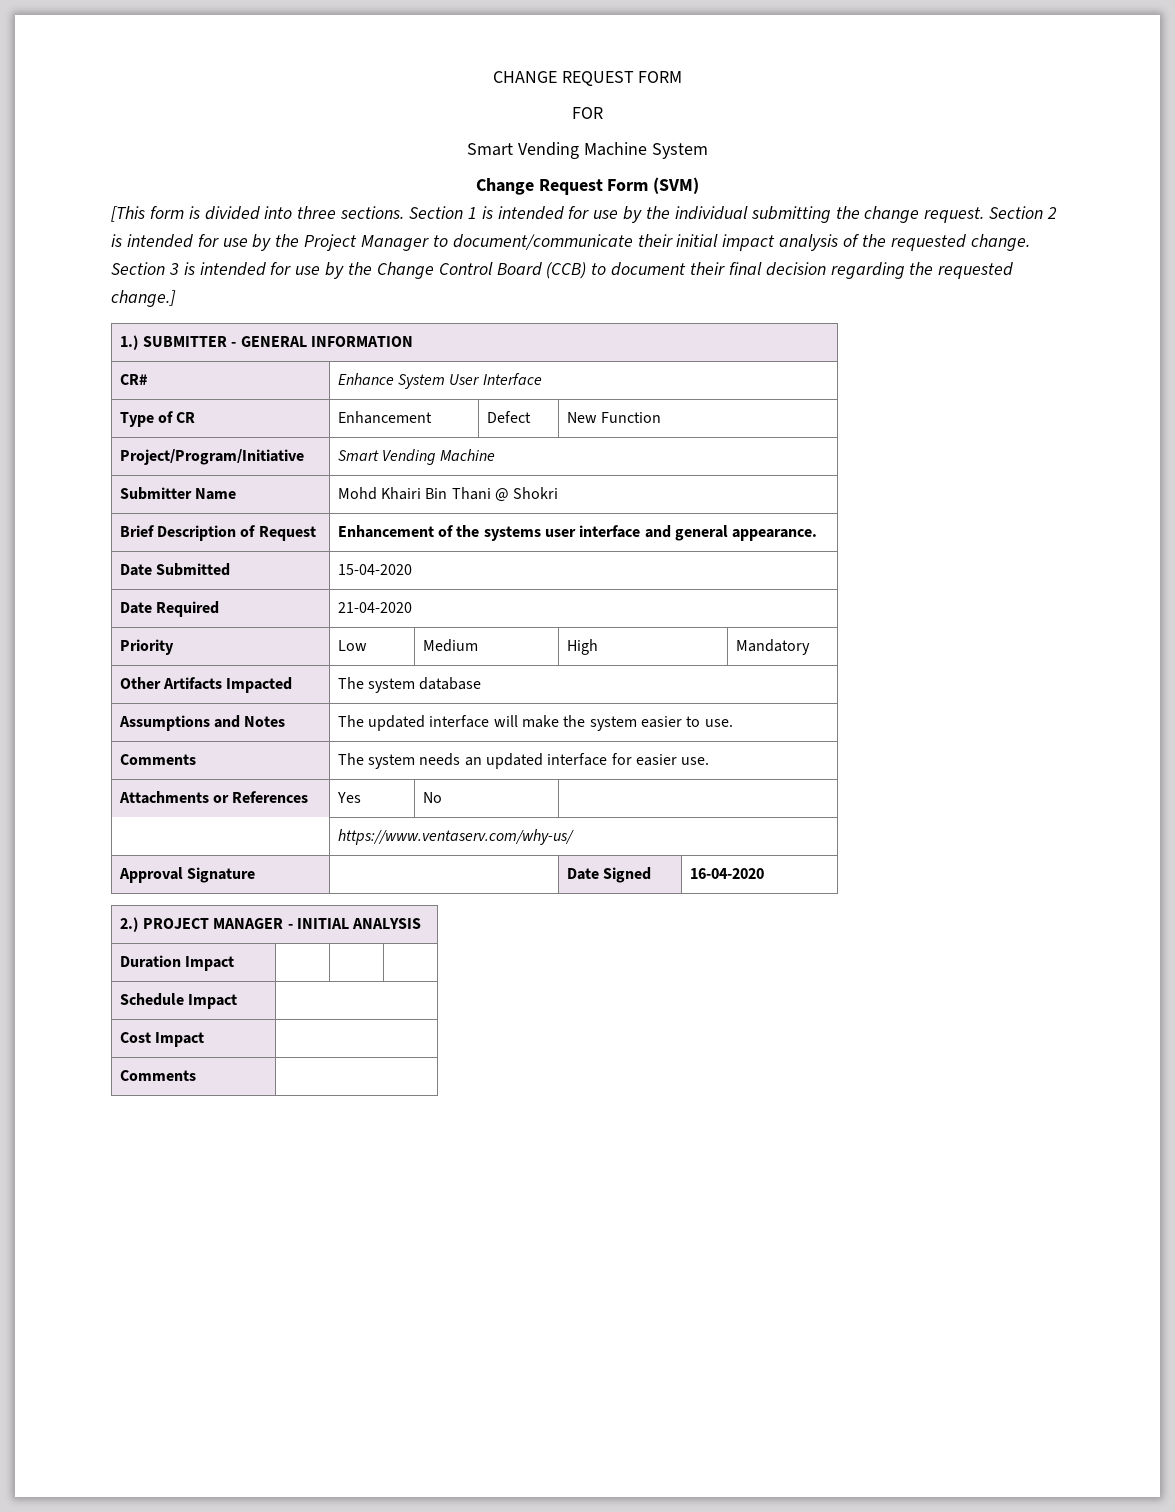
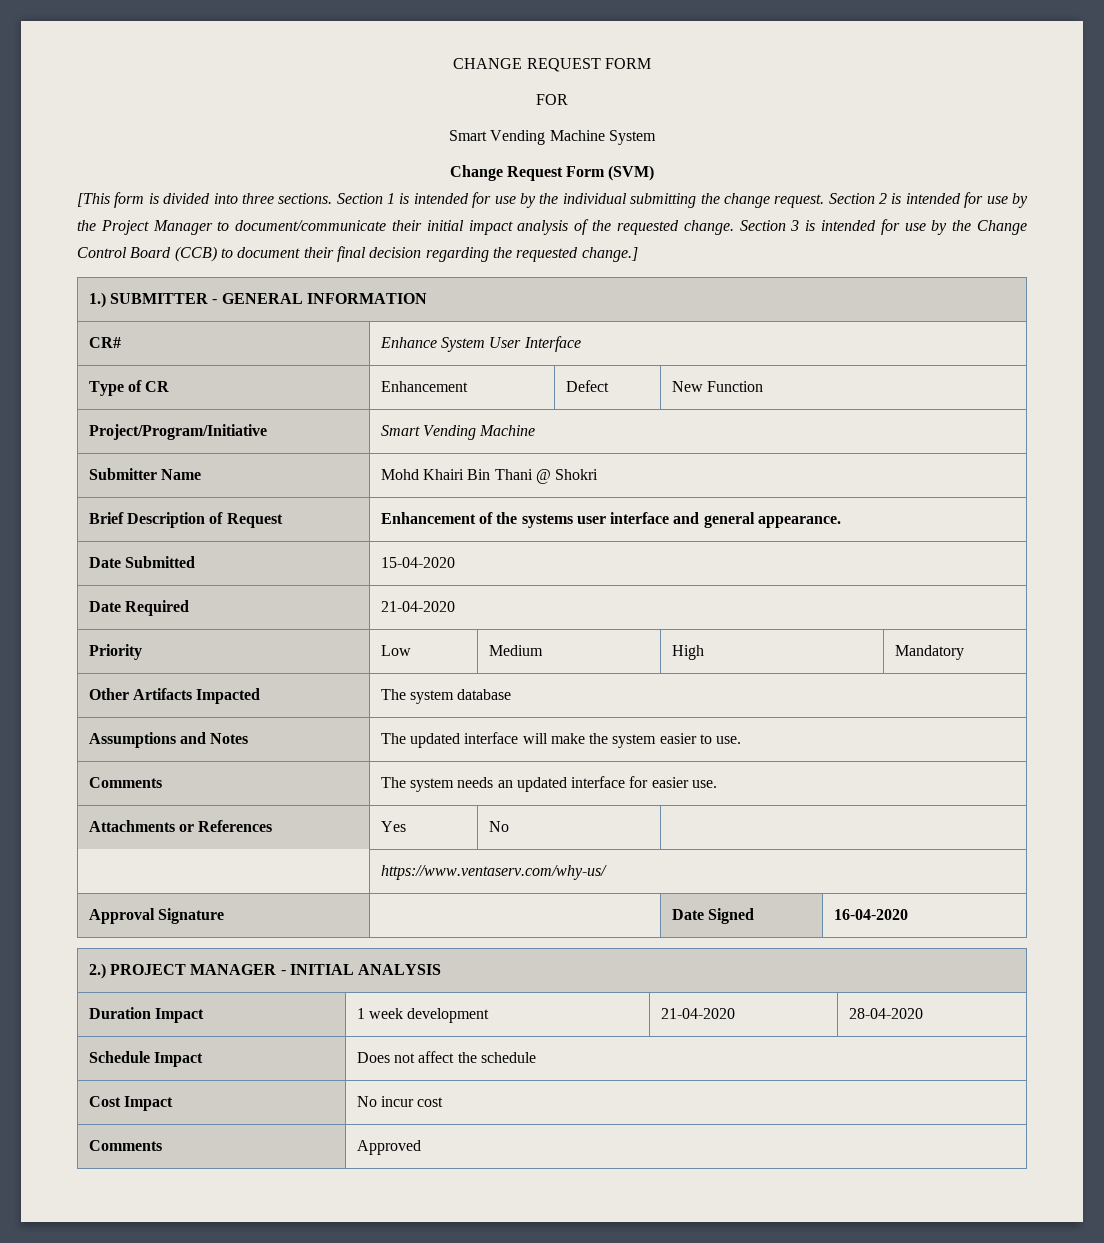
[119,993,238,1009] | | // Schedule Impact | -> [356,1008,490,1023] [660,1008,735,1019] [848,1008,923,1019] [88,1051,203,1067] [356,1051,536,1063] 1 week development | 21-04-2020 | 28-04-2020 // Schedule Impact | Does not affect the schedule
[119,1070,196,1081] // Comments | -> [356,1096,444,1107] [88,1140,162,1151] [356,1140,421,1155] No incur cost // Comments | Approved

